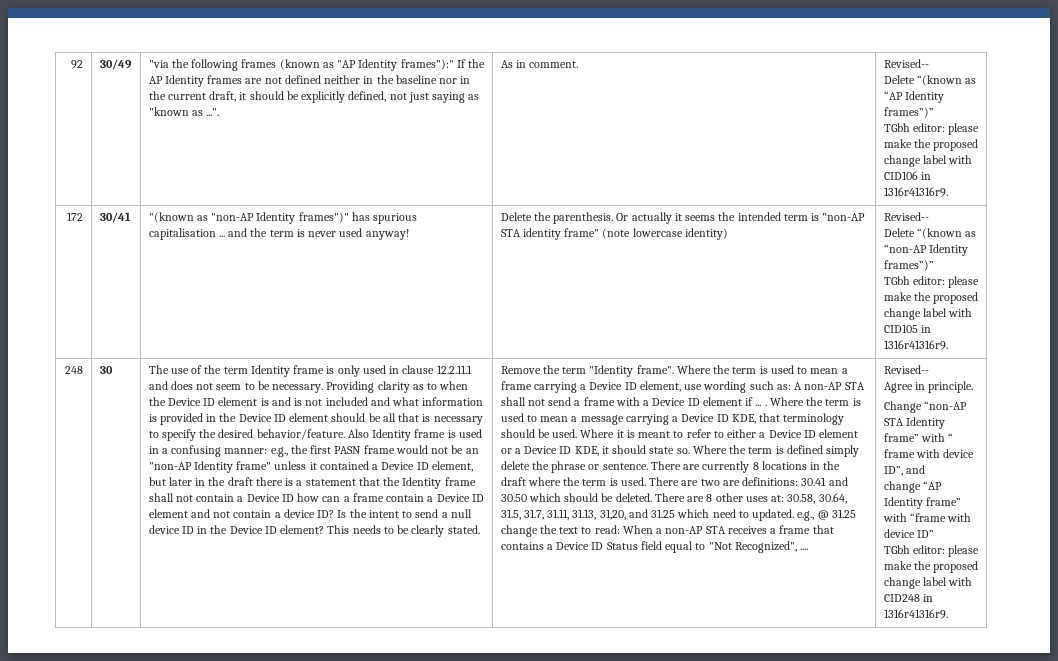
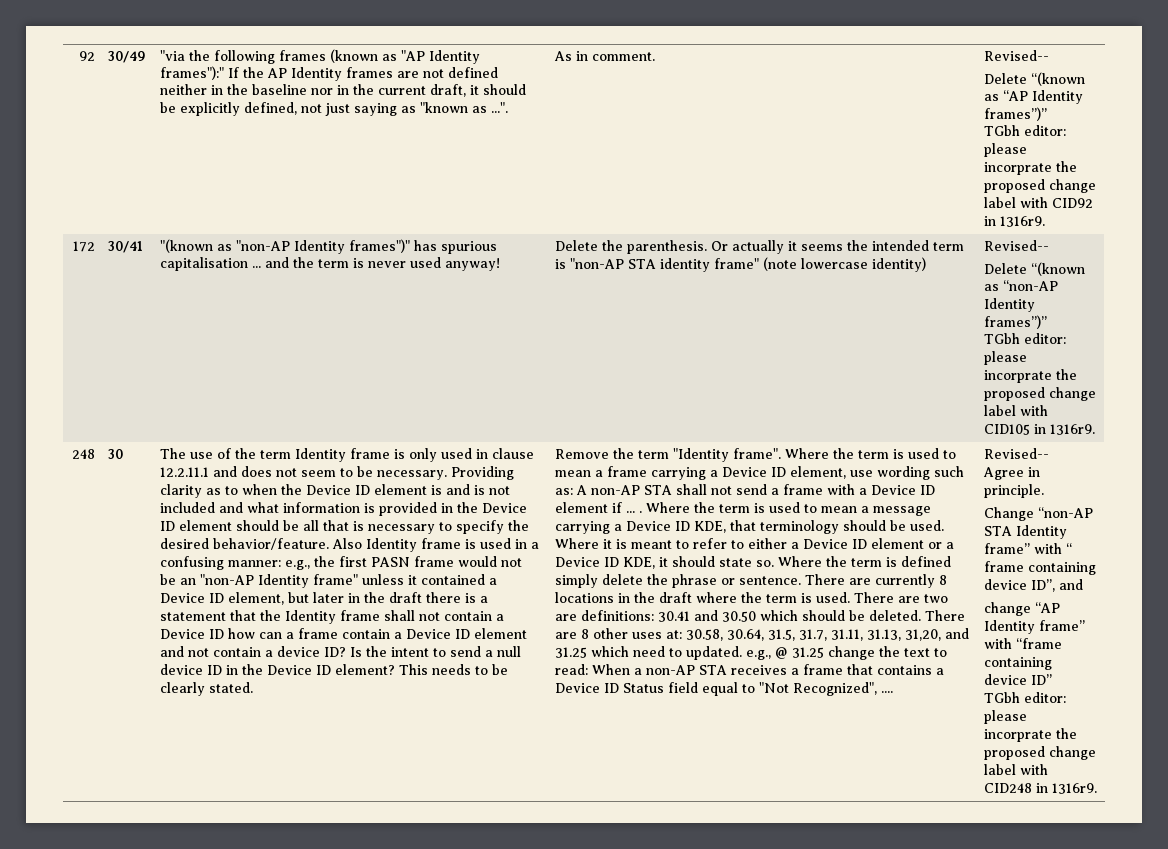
[883,139,979,151] [883,155,973,167] [883,171,931,180] [883,187,948,197] make the proposed change label with CID106 in 1316r41316r9. -> [984,161,1078,175] [984,179,1097,193] [984,197,1094,208] [984,216,1046,227] incorprate the proposed change label with CID92 in 1316r9.
[883,292,912,301] make -> [984,370,1053,383] incorprate
[883,340,948,350] 1316r41316r9. -> [1050,424,1096,435] 1316r9.
[915,449,940,458] with -> [1028,562,1097,575] containing
[947,513,972,522] with -> [984,657,1053,670] containing
[883,561,912,570] make -> [984,729,1053,742] incorprate
[883,609,948,619] 1316r41316r9. -> [1052,783,1098,794] 1316r9.

